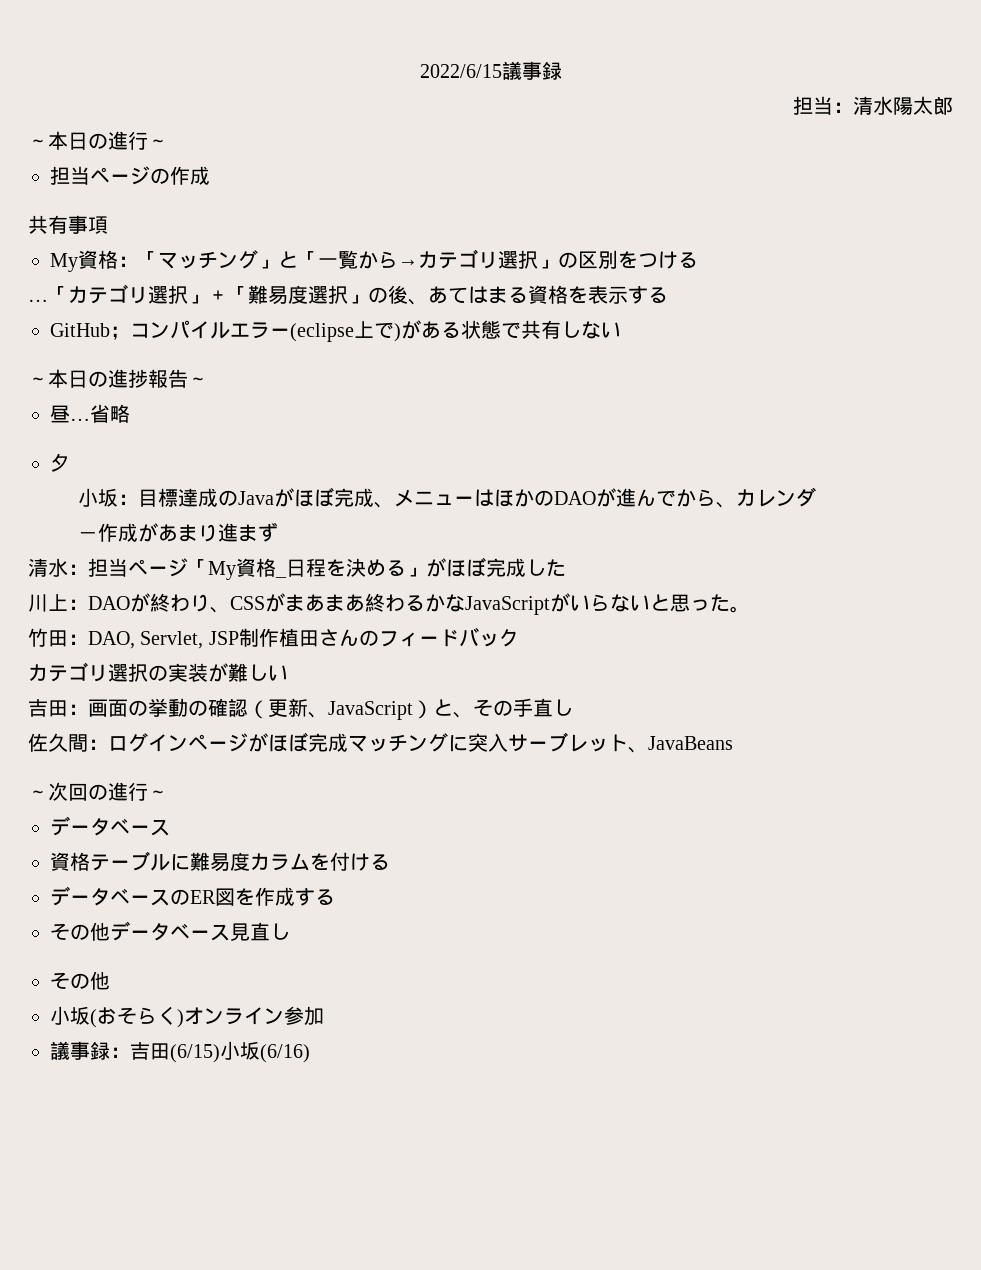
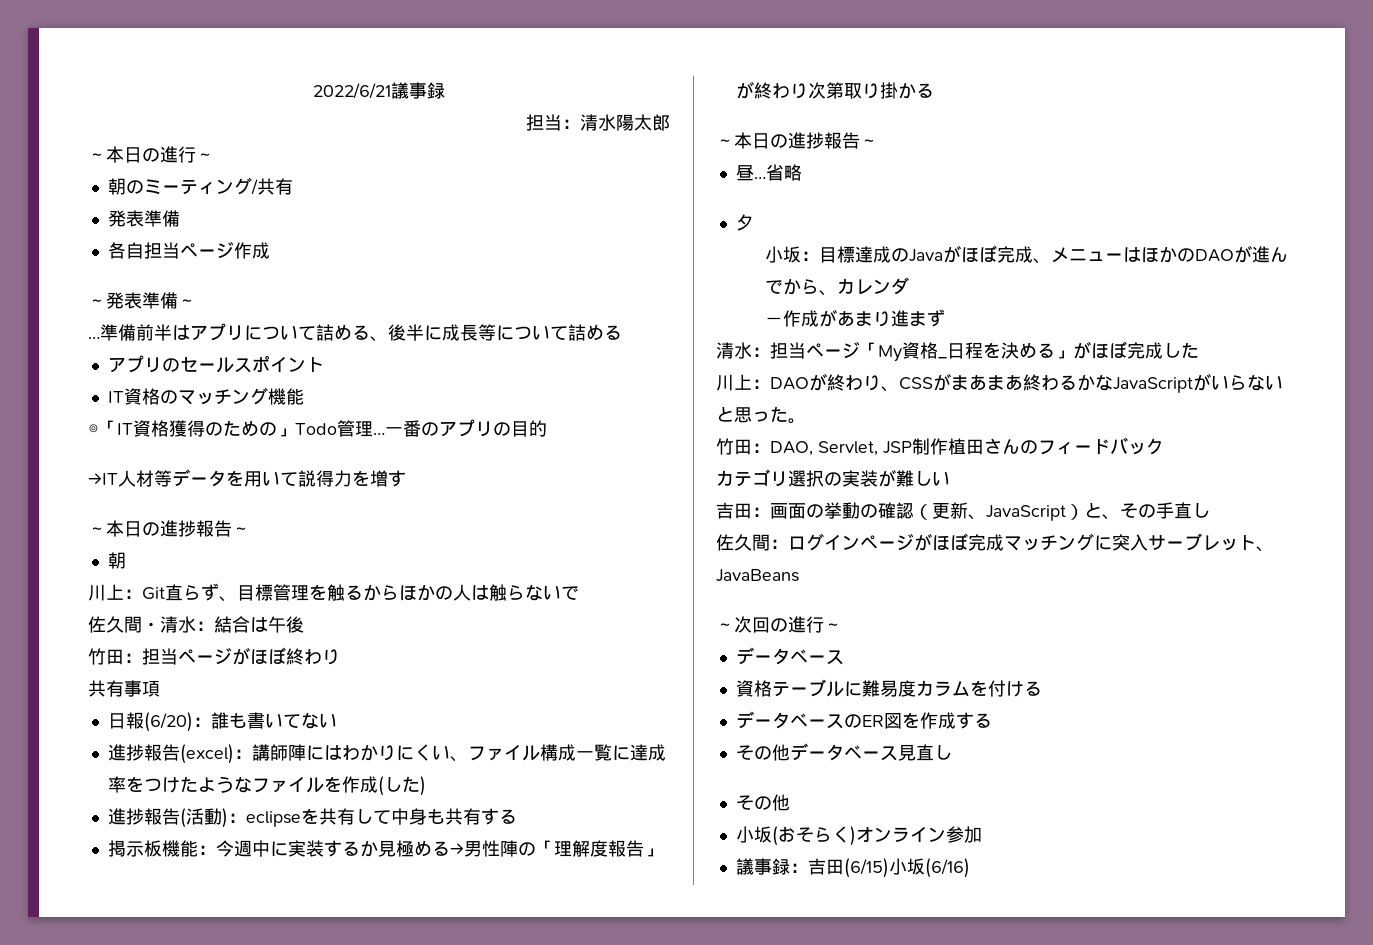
[419,64,502,78] 2022/6/15 -> [313,83,391,99] 2022/6/21
[50,166,170,185] 担当ページの -> [107,177,293,195] [107,210,180,227] [107,242,234,259] 朝のミーティング/共有 // 発表準備 // 各自担当ページ
[28,215,108,234] [50,249,698,272] [28,284,668,305] [50,320,621,342] 共有事項 // My資格：「マッチング」と「一覧から→カテゴリ選択」の区別をつける // …「カテゴリ選択」＋「難易度選択」の後、あてはまる資格を表示する // GitHub；コンパイルエラー(eclipse上で)がある状態で共有しない -> [88,292,196,309] [88,323,622,342] [107,355,324,373] [107,387,304,405] [88,419,547,437] [88,469,406,487] [88,520,250,537] [107,552,126,569] [88,583,579,602] [88,616,304,633] [88,647,340,665] [88,680,160,697] [107,712,337,732] [107,744,666,764] [107,776,426,796] [107,808,517,828] [107,840,662,857] [735,81,934,99] ～発表準備～ // …準備前半はアプリについて詰める、後半に成長等について詰める // アプリのセールスポイント // IT資格のマッチング機能 // ◎「IT資格獲得のための」Todo管理…一番のアプリの目的 // →IT人材等データを用いて説得力を増す // ～本日の進捗報告～ // 朝 // 川上：Git直らず、目標管理を触るからほかの人は触らないで // 佐久間・清水：結合は午後 // 竹田：担当ページがほぼ終わり // 共有事項 // 日報(6/20)：誰も書いてない // 進捗報告(excel)：講師陣にはわかりにくい、ファイル構成一覧に達成率をつけたようなファイルを作成(した) // 進捗報告(活動)：eclipseを共有して中身も共有する // 掲示板機能：今週中に実装するか見極める→男性陣の「理解度報告」が終わり次第取り掛かる

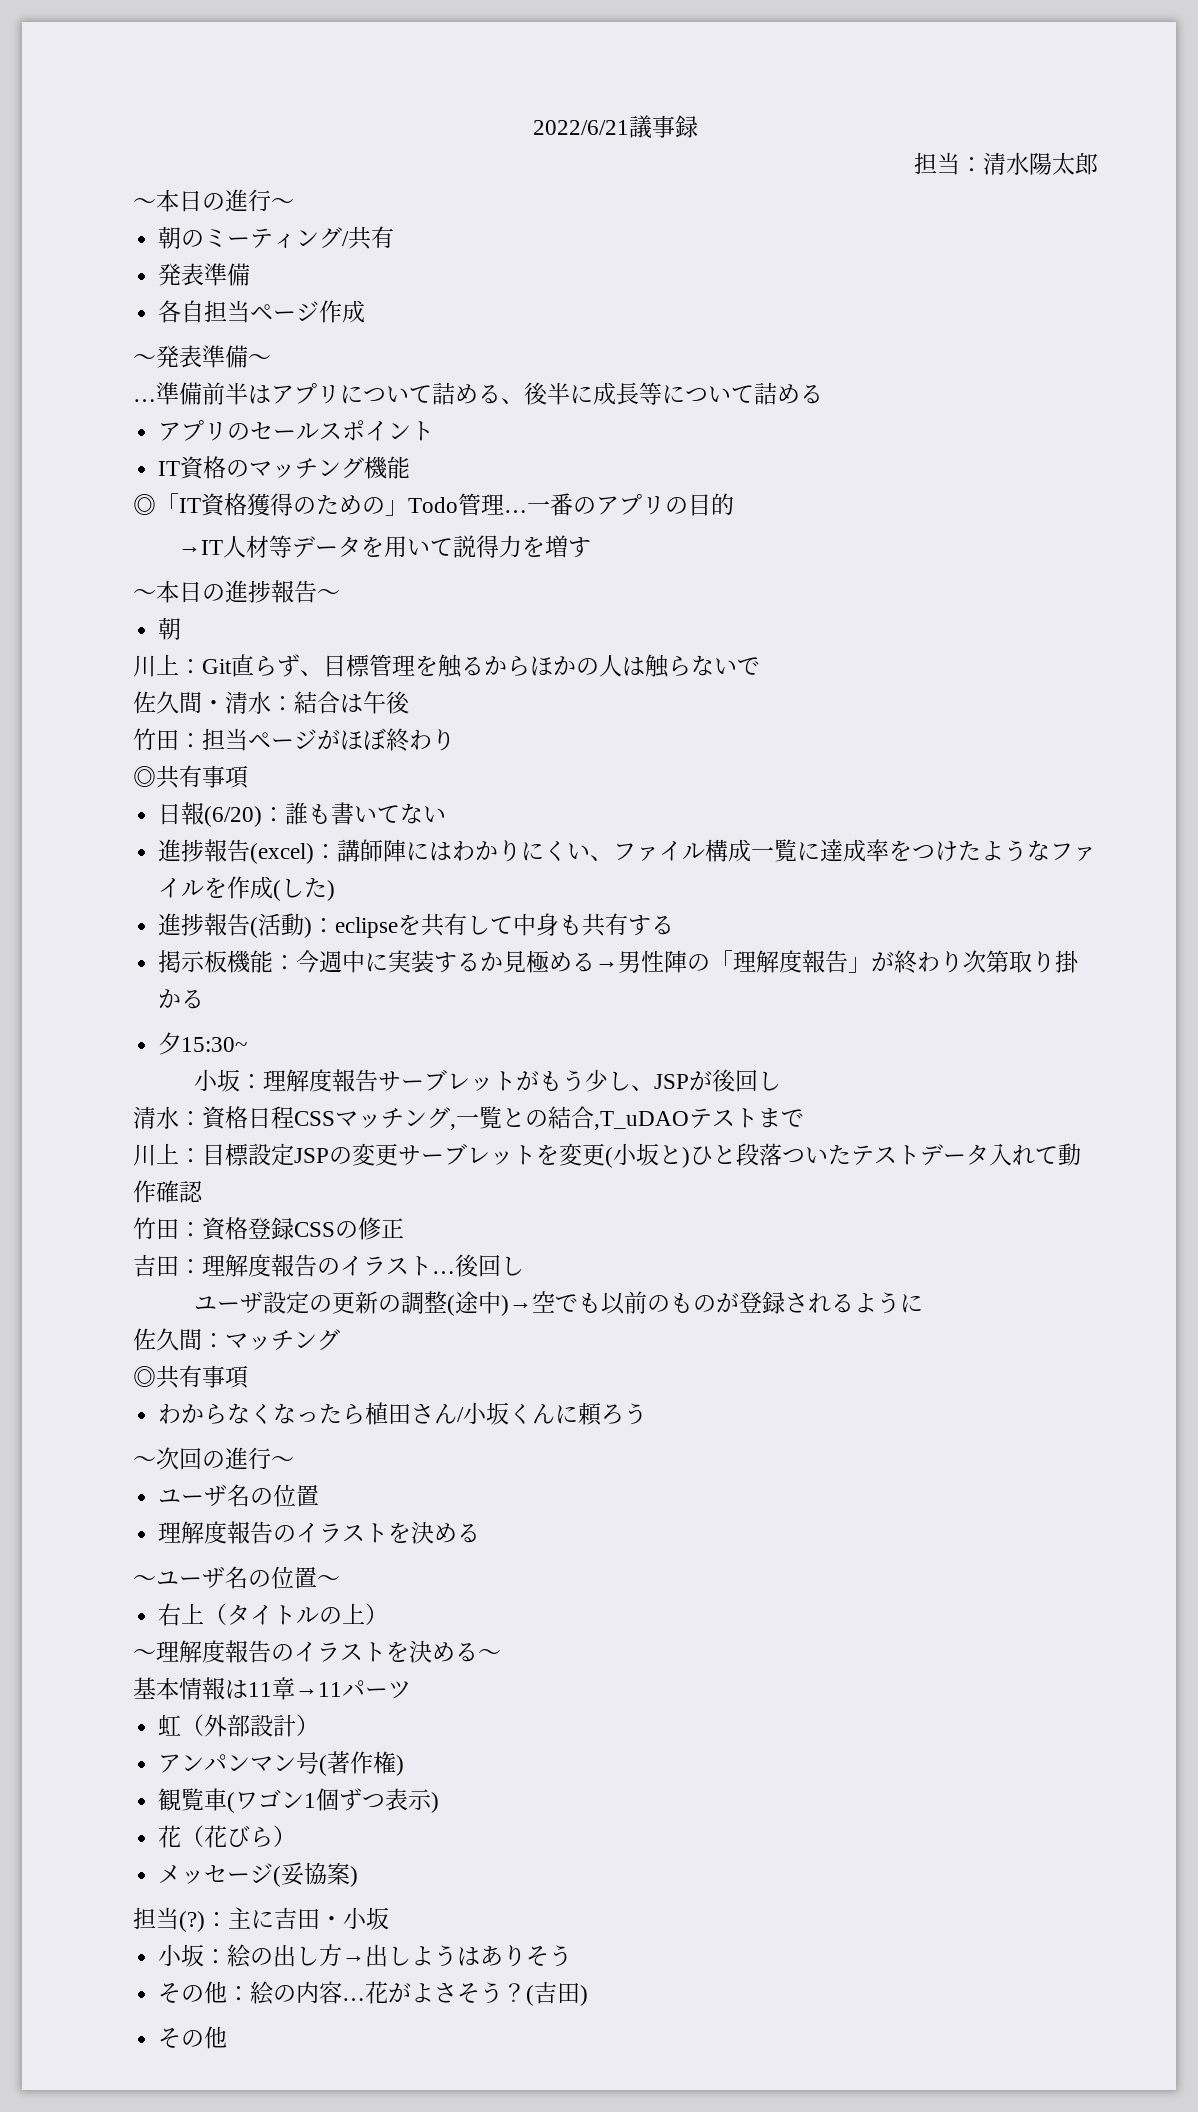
(340, 657) none -> [133,766,156,787] ◎
[716,132,878,149] [735,164,802,181] // ～本日の進捗報告～ // 昼…省略 -> (205, 999) none
[764,245,1288,264] [764,277,909,296] [764,309,945,327] [716,341,1199,362] [716,373,1283,393] [716,406,806,424] [716,437,1164,456] [716,469,950,487] [716,502,1210,521] [716,533,1274,552] [716,569,799,582] [716,616,842,633] [735,647,844,665] [735,679,1042,697] [735,711,992,729] [735,743,952,761] [735,794,790,811] [735,826,982,846] [735,858,970,878] // 小坂：目標達成のJavaがほぼ完成、メニューはほかのDAOが進んでから、カレンダ // －作成があまり進まず // 清水：担当ページ「My資格_日程を決める」がほぼ完成した // 川上：DAOが終わり、CSSがまあまあ終わるかなJavaScriptがいらないと思った。 // 竹田：DAO, Servlet, JSP制作植田さんのフィードバック // カテゴリ選択の実装が難しい // 吉田：画面の挙動の確認（更新、JavaScript）と、その手直し // 佐久間：ログインページがほぼ完成マッチングに突入サーブレット、JavaBeans // ～次回の進行～ // データベース // 資格テーブルに難易度カラムを付ける // データベースのER図を作成する // その他データベース見直し // その他 // 小坂(おそらく)オンライン参加 // 議事録：吉田(6/15)小坂(6/16) -> [181,1037,248,1052] [193,1069,781,1092] [133,1106,804,1130] [133,1143,1081,1168] [133,1180,203,1203] [133,1217,404,1241] [133,1254,524,1277] [193,1291,923,1316] [133,1328,340,1351] [133,1365,248,1389] [158,1402,648,1426] [133,1447,294,1470] [158,1484,320,1507] [158,1521,481,1544] [133,1566,340,1589] [158,1603,389,1626] [133,1640,501,1663] [133,1677,411,1700] [158,1714,320,1737] [158,1751,405,1776] [158,1788,440,1813] [158,1825,297,1848] [158,1862,359,1887] [133,1907,389,1932] [158,1944,573,1968] [158,1981,589,2006] [158,2026,228,2049] 15:30~ // 小坂：理解度報告サーブレットがもう少し、JSPが後回し // 清水：資格日程CSSマッチング,一覧との結合,T_uDAOテストまで // 川上：目標設定JSPの変更サーブレットを変更(小坂と)ひと段落ついたテストデータ入れて動作確認 // 竹田：資格登録CSSの修正 // 吉田：理解度報告のイラスト…後回し // ユーザ設定の更新の調整(途中)→空でも以前のものが登録されるように // 佐久間：マッチング // ◎共有事項 // わからなくなったら植田さん/小坂くんに頼ろう // ～次回の進行～ // ユーザ名の位置 // 理解度報告のイラストを決める // ～ユーザ名の位置～ // 右上（タイトルの上） // ～理解度報告のイラストを決める～ // 基本情報は11章→11パーツ // 虹（外部設計） // アンパンマン号(著作権) // 観覧車(ワゴン1個ずつ表示) // 花（花びら） // メッセージ(妥協案) // 担当(?)：主に吉田・小坂 // 小坂：絵の出し方→出しようはありそう // その他：絵の内容…花がよさそう？(吉田) // その他

